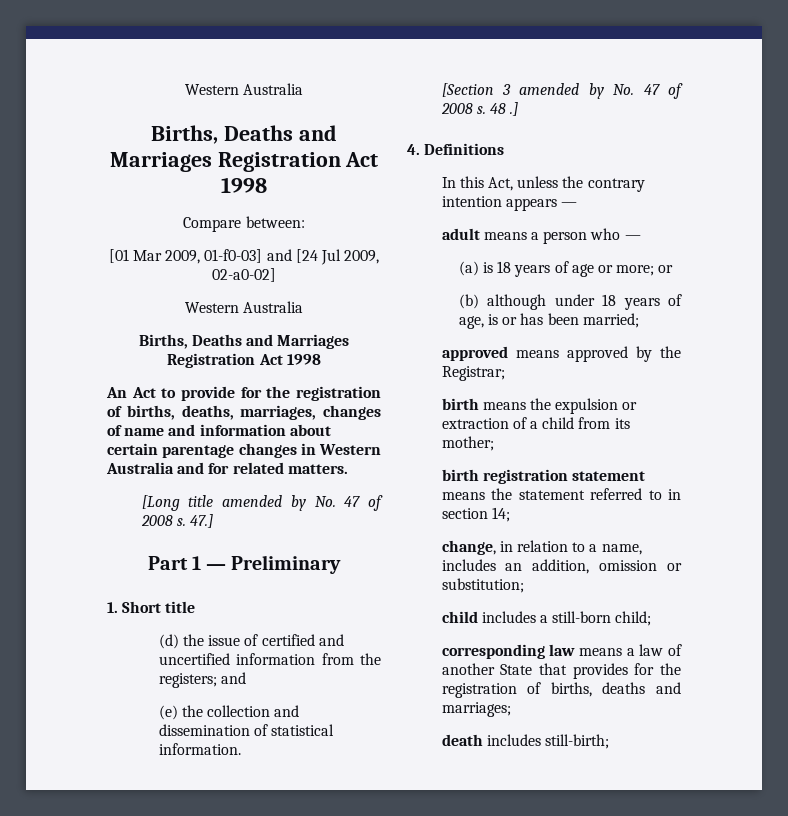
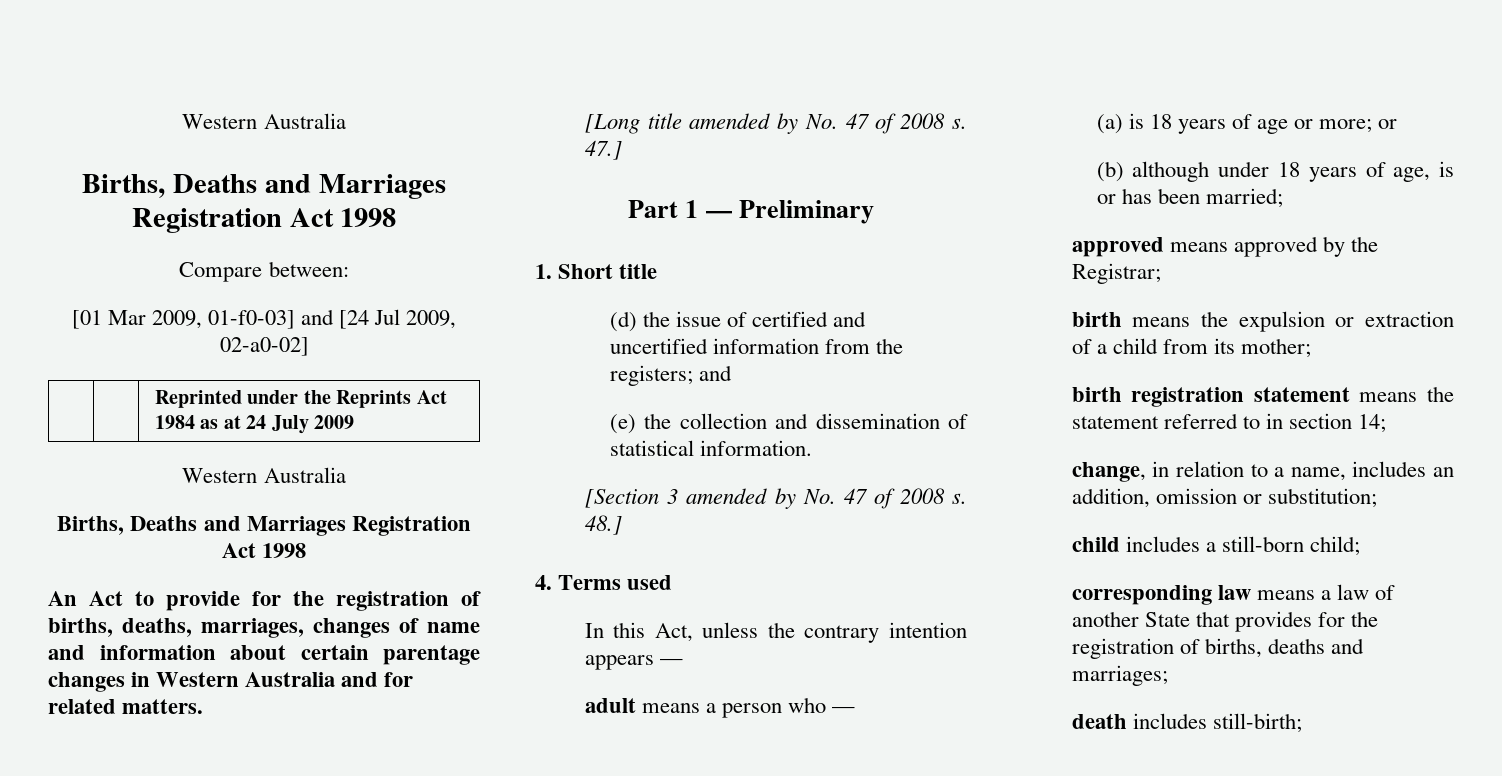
(276, 275) none -> [155,390,447,408] [155,415,355,434] // | | Reprinted under the Reprints Act 1984 as at 24 July 2009
[489,102,519,116] 48 .] -> [584,515,622,535] 48.]
[424,143,505,155] Definitions -> [558,575,673,590] Terms used

